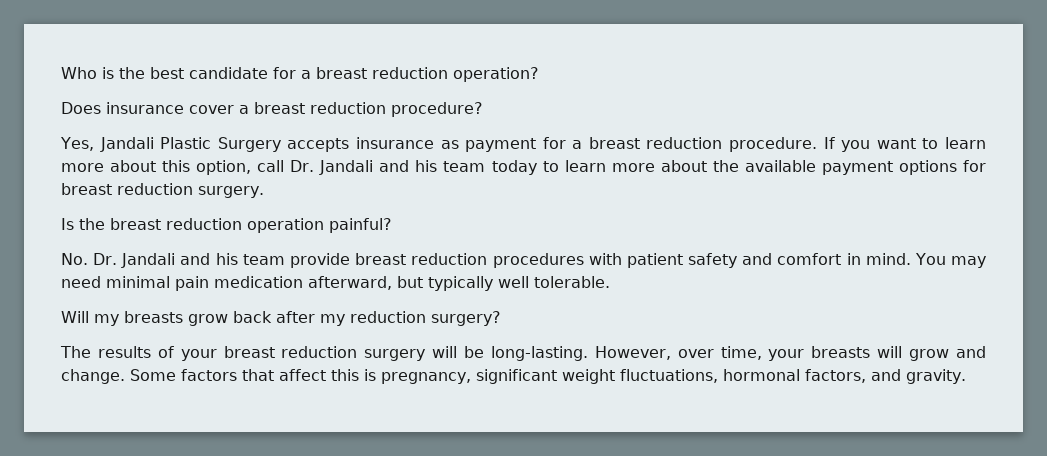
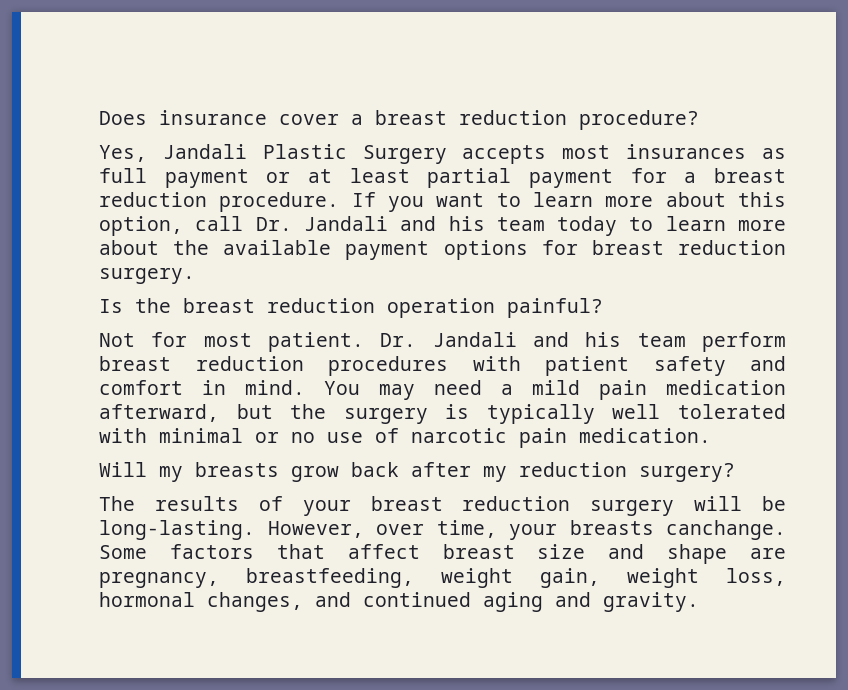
[61,67,539,82] Who is the best candidate for a breast reduction operation? // -> (99, 118) none
[355,137,459,149] insurance as -> [562,144,786,159] [99,168,512,188] most insurances as full payment or at least partial
[61,253,350,268] No. Dr. Jandali and his team provide -> [99,332,786,352] Not for most patient. Dr. Jandali and his team perform
[106,276,170,288] minimal -> [501,380,580,395] a mild
[428,276,610,291] typically well tolerable. -> [290,404,786,424] [99,428,711,448] the surgery is typically well tolerated with minimal or no use of narcotic pain medication.
[877,346,986,361] [61,369,866,384] will grow and change. Some factors that affect this is pregnancy, significant weight fluctuations, hormonal factors, -> [666,520,786,540] [99,544,786,564] [99,568,786,588] [99,592,543,612] canchange. Some factors that affect breast size and shape are pregnancy, breastfeeding, weight gain, weight loss, hormonal changes, and continued aging

